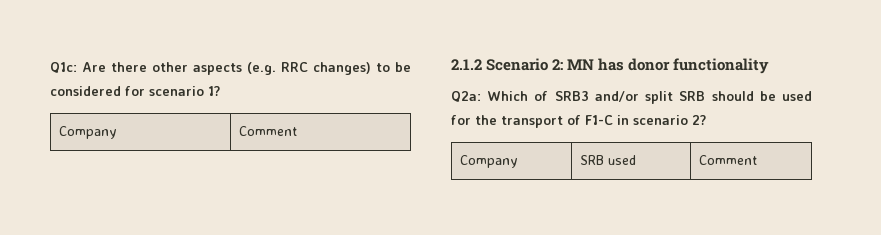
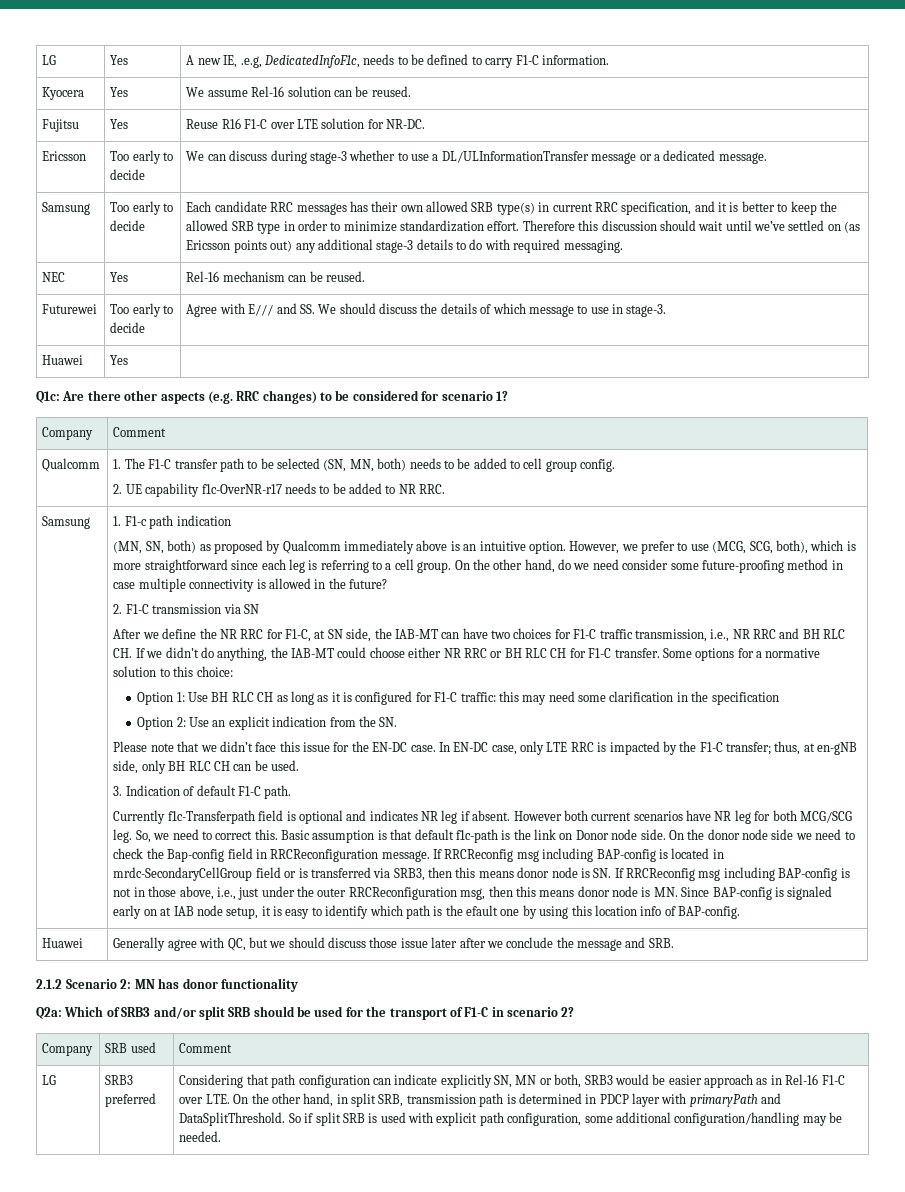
(50, 67) none -> [42,55,57,65] [110,55,129,65] [186,54,609,68] [42,87,85,100] [110,87,129,97] [186,86,411,97] [42,119,80,132] [110,119,129,129] [186,118,426,129] [42,151,87,161] [110,150,174,164] [110,169,146,180] [186,150,767,164] [42,202,91,215] [110,201,174,215] [110,220,146,231] [186,201,837,215] [186,220,861,234] [186,239,623,253] [42,272,66,282] [110,272,129,282] [186,271,365,282] [42,304,98,314] [110,303,174,317] [110,322,146,333] [186,303,667,317] [42,355,84,365] [110,355,129,365] LG | Yes | A new IE, .e.g, DedicatedInfoF1c, needs to be defined to carry F1-C information. // Kyocera | Yes | We assume Rel-16 solution can be reused. // Fujitsu | Yes | Reuse R16 F1-C over LTE solution for NR-DC. // Ericsson | Too early to decide | We can discuss during stage-3 whether to use a DL/ULInformationTransfer message or a dedicated message. // Samsung | Too early to decide | Each candidate RRC messages has their own allowed SRB type(s) in current RRC specification, and it is better to keep the allowed SRB type in order to minimize standardization effort. Therefore this discussion should wait until we’ve settled on (as Ericsson points out) any additional stage-3 details to do with required messaging. // NEC | Yes | Rel-16 mechanism can be reused. // Futurewei | Too early to decide | Agree with E/// and SS. We should discuss the details of which message to use in stage-3. // Huawei | Yes | //
(298, 131) none -> [42,458,101,472] [113,458,616,472] [113,483,446,497] [42,516,91,529] [113,515,231,529] [113,540,856,554] [113,559,843,573] [113,578,388,592] [113,604,259,614] [113,628,846,642] [113,647,821,661] [113,666,233,677] [137,691,779,705] [137,716,398,730] [113,741,858,755] [113,760,300,774] [113,785,292,799] [113,810,852,824] [113,829,855,843] [113,848,724,862] [113,867,850,881] [113,886,833,900] [113,905,741,919] [42,938,84,948] [113,937,674,951] // Qualcomm | 1. The F1-C transfer path to be selected (SN, MN, both) needs to be added to cell group config. // 2. UE capability f1c-OverNR-r17 needs to be added to NR RRC. // Samsung | 1. F1-c path indication // (MN, SN, both) as proposed by Qualcomm immediately above is an intuitive option. However, we prefer to use (MCG, SCG, both), which is more straightforward since each leg is referring to a cell group. On the other hand, do we need consider some future-proofing method in case multiple connectivity is allowed in the future? // 2. F1-C transmission via SN // After we define the NR RRC for F1-C, at SN side, the IAB-MT can have two choices for F1-C traffic transmission, i.e., NR RRC and BH RLC CH. If we didn’t do anything, the IAB-MT could choose either NR RRC or BH RLC CH for F1-C transfer. Some options for a normative solution to this choice: // Option 1: Use BH RLC CH as long as it is configured for F1-C traffic: this may need some clarification in the specification // Option 2: Use an explicit indication from the SN. // Please note that we didn’t face this issue for the EN-DC case. In EN-DC case, only LTE RRC is impacted by the F1-C transfer; thus, at en-gNB side, only BH RLC CH can be used. // 3. Indication of default F1-C path. // Currently f1c-Transferpath field is optional and indicates NR leg if absent. However both current scenarios have NR leg for both MCG/SCG leg. So, we need to correct this. Basic assumption is that default f1c-path is the link on Donor node side. On the donor node side we need to check the Bap-config field in RRCReconfiguration message. If RRCReconfig msg including BAP-config is located in mrdc-SecondaryCellGroup field or is transferred via SRB3, then this means donor node is SN. If RRCReconfig msg including BAP-config is not in those above, i.e., just under the outer RRCReconfiguration msg, then this means donor node is MN. Since BAP-config is signaled early on at IAB node setup, it is easy to identify which path is the efault one by using this location info of BAP-config. // Huawei | Generally agree with QC, but we should discuss those issue later after we conclude the message and SRB.
(758, 160) none -> [42,1075,57,1085] [105,1075,134,1085] [105,1093,157,1107] [179,1074,845,1088] [179,1093,782,1107] [179,1112,843,1126] [179,1131,222,1142] // LG | SRB3 preferred | Considering that path configuration can indicate explicitly SN, MN or both, SRB3 would be easier approach as in Rel-16 F1-C over LTE. On the other hand, in split SRB, transmission path is determined in PDCP layer with primaryPath and DataSplitThreshold. So if split SRB is used with explicit path configuration, some additional configuration/handling may be needed.

